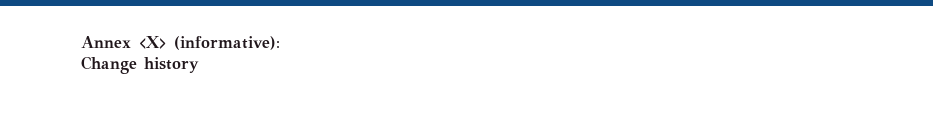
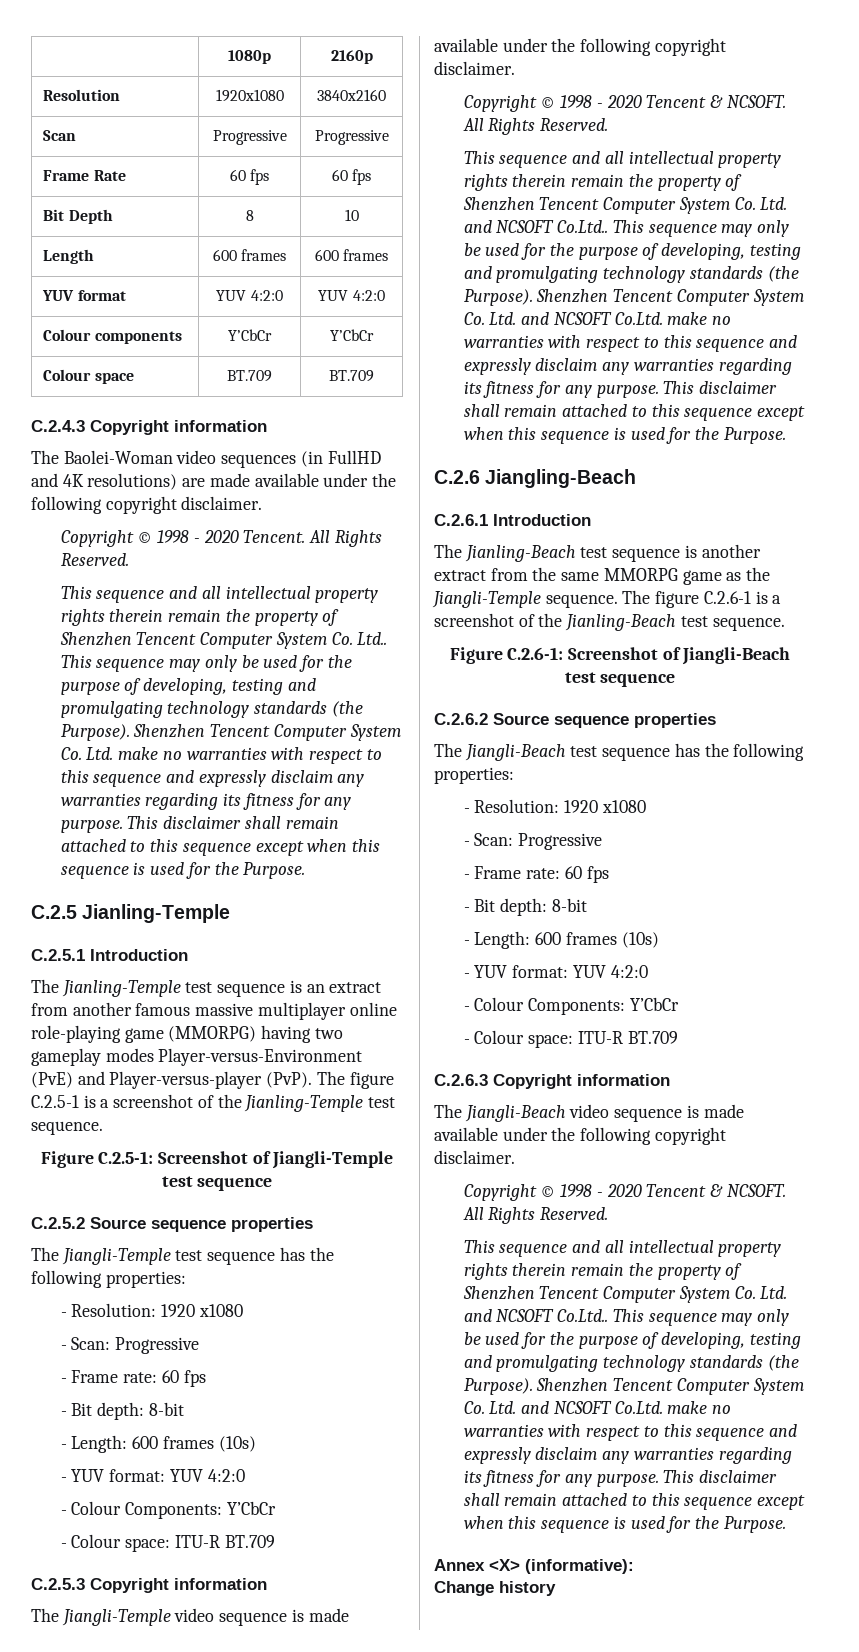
(81, 42) none -> [228,50,271,64] [330,50,373,64] [43,89,121,101] [215,89,284,102] [317,89,386,101] [43,130,77,141] [212,130,287,145] [314,130,389,145] [43,170,126,181] [229,169,270,185] [331,169,372,185] [43,209,113,224] [245,210,254,221] [344,209,359,221] [43,249,95,264] [212,249,287,261] [314,249,389,261] [42,290,126,301] [216,290,283,301] [318,290,385,301] [43,329,182,344] [228,329,272,341] [330,329,374,341] [43,369,134,384] [227,370,272,382] [329,370,374,382] [31,420,267,435] [31,450,381,468] [31,473,397,490] [31,496,263,514] [60,530,382,547] [60,553,129,566] [60,586,379,603] [60,609,340,626] [59,632,388,649] [60,655,352,672] [60,678,316,695] [60,701,363,718] [60,724,401,741] [60,747,382,764] [60,770,365,787] [60,793,352,810] [60,816,339,833] [60,839,380,856] [60,862,306,879] [31,904,231,923] [31,949,188,961] [31,979,382,997] [31,1002,397,1020] [31,1025,343,1043] [31,1048,363,1066] [31,1071,394,1089] [31,1094,396,1112] [31,1121,103,1135] [40,1151,394,1169] [161,1176,273,1191] [31,1217,313,1232] [31,1247,334,1265] [31,1270,186,1288] [60,1303,243,1317] [60,1337,200,1354] [60,1370,206,1387] [60,1402,184,1420] [60,1435,256,1453] [60,1469,245,1482] [60,1501,276,1519] [60,1534,275,1552] [31,1578,267,1593] [31,1608,349,1626] [434,38,726,56] [434,61,515,75] [463,95,786,112] [462,118,609,135] [463,151,782,168] [463,174,743,191] [462,197,788,214] [463,220,789,237] [463,243,801,260] [463,266,799,283] [463,289,804,306] [463,312,731,325] [463,335,797,352] [463,358,792,375] [463,381,777,398] [463,404,805,421] [463,427,786,444] [434,469,637,488] [434,514,591,526] [434,544,761,562] [434,567,771,585] [432,590,782,608] [434,613,785,631] [449,647,791,665] [564,672,676,687] [434,713,716,728] [434,743,805,761] [434,767,514,784] [463,799,646,813] [463,833,603,850] [463,866,609,883] [463,898,587,916] [463,931,659,949] [463,965,648,978] [463,997,679,1015] [463,1030,678,1048] [434,1074,670,1089] [434,1104,744,1122] [434,1127,726,1145] [434,1150,515,1164] [463,1184,786,1201] [462,1207,609,1224] [463,1240,782,1257] [463,1263,743,1280] [462,1286,788,1303] [463,1309,789,1326] [463,1332,801,1349] [463,1355,799,1372] [463,1378,804,1395] [463,1401,731,1414] [463,1424,797,1441] [463,1447,792,1464] [463,1470,777,1487] [463,1493,805,1510] [463,1516,786,1533] | 1080p | 2160p // Resolution | 1920x1080 | 3840x2160 // Scan | Progressive | Progressive // Frame Rate | 60 fps | 60 fps // Bit Depth | 8 | 10 // Length | 600 frames | 600 frames // YUV format | YUV 4:2:0 | YUV 4:2:0 // Colour components | Y’CbCr | Y’CbCr // Colour space | BT.709 | BT.709 // C.2.4.3 Copyright information // The Baolei-Woman video sequences (in FullHD and 4K resolutions) are made available under the following copyright disclaimer. // Copyright © 1998 - 2020 Tencent. All Rights Reserved. // This sequence and all intellectual property rights therein remain the property of Shenzhen Tencent Computer System Co. Ltd.. This sequence may only be used for the purpose of developing, testing and promulgating technology standards (the Purpose). Shenzhen Tencent Computer System Co. Ltd. make no warranties with respect to this sequence and expressly disclaim any warranties regarding its fitness for any purpose. This disclaimer shall remain attached to this sequence except when this sequence is used for the Purpose. // C.2.5 Jianling-Temple // C.2.5.1 Introduction // The Jianling-Temple test sequence is an extract from another famous massive multiplayer online role-playing game (MMORPG) having two gameplay modes Player-versus-Environment (PvE) and Player-versus-player (PvP). The figure C.2.5-1 is a screenshot of the Jianling-Temple test sequence. // Figure C.2.5-1: Screenshot of Jiangli-Temple test sequence // C.2.5.2 Source sequence properties // The Jiangli-Temple test sequence has the following properties: // - Resolution: 1920 x1080 // - Scan: Progressive // - Frame rate: 60 fps // - Bit depth: 8-bit // - Length: 600 frames (10s) // - YUV format: YUV 4:2:0 // - Colour Components: Y’CbCr // - Colour space: ITU-R BT.709 // C.2.5.3 Copyright information // The Jiangli-Temple video sequence is made available under the following copyright disclaimer. // Copyright © 1998 - 2020 Tencent & NCSOFT. All Rights Reserved. // This sequence and all intellectual property rights therein remain the property of Shenzhen Tencent Computer System Co. Ltd. and NCSOFT Co.Ltd.. This sequence may only be used for the purpose of developing, testing and promulgating technology standards (the Purpose). Shenzhen Tencent Computer System Co. Ltd. and NCSOFT Co.Ltd. make no warranties with respect to this sequence and expressly disclaim any warranties regarding its fitness for any purpose. This disclaimer shall remain attached to this sequence except when this sequence is used for the Purpose. // C.2.6 Jiangling-Beach // C.2.6.1 Introduction // The Jianling-Beach test sequence is another extract from the same MMORPG game as the Jiangli-Temple sequence. The figure C.2.6-1 is a screenshot of the Jianling-Beach test sequence. // Figure C.2.6-1: Screenshot of Jiangli-Beach test sequence // C.2.6.2 Source sequence properties // The Jiangli-Beach test sequence has the following properties: // - Resolution: 1920 x1080 // - Scan: Progressive // - Frame rate: 60 fps // - Bit depth: 8-bit // - Length: 600 frames (10s) // - YUV format: YUV 4:2:0 // - Colour Components: Y’CbCr // - Colour space: ITU-R BT.709 // C.2.6.3 Copyright information // The Jiangli-Beach video sequence is made available under the following copyright disclaimer. // Copyright © 1998 - 2020 Tencent & NCSOFT. All Rights Reserved. // This sequence and all intellectual property rights therein remain the property of Shenzhen Tencent Computer System Co. Ltd. and NCSOFT Co.Ltd.. This sequence may only be used for the purpose of developing, testing and promulgating technology standards (the Purpose). Shenzhen Tencent Computer System Co. Ltd. and NCSOFT Co.Ltd. make no warranties with respect to this sequence and expressly disclaim any warranties regarding its fitness for any purpose. This disclaimer shall remain attached to this sequence except when this sequence is used for the Purpose. //

